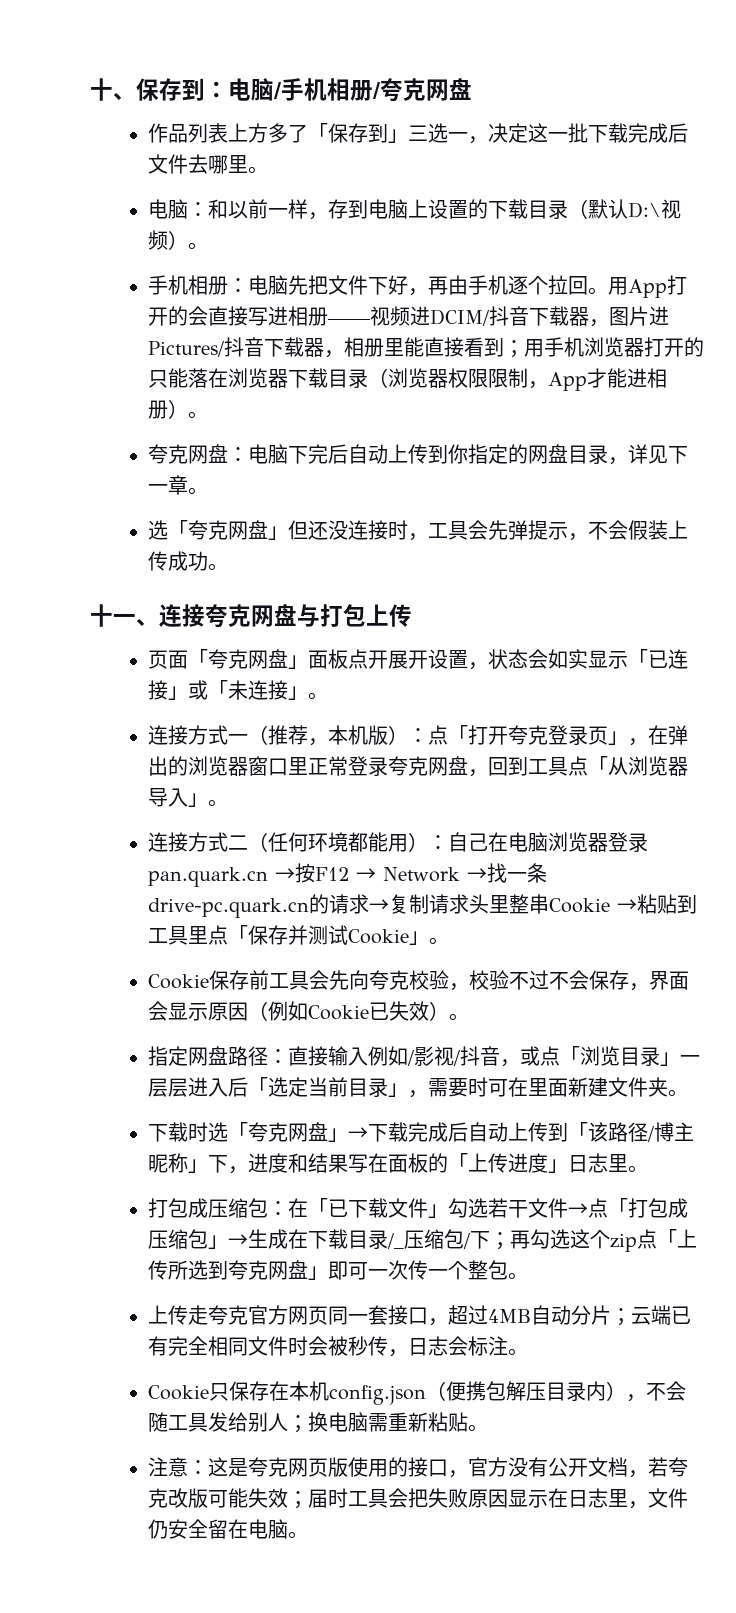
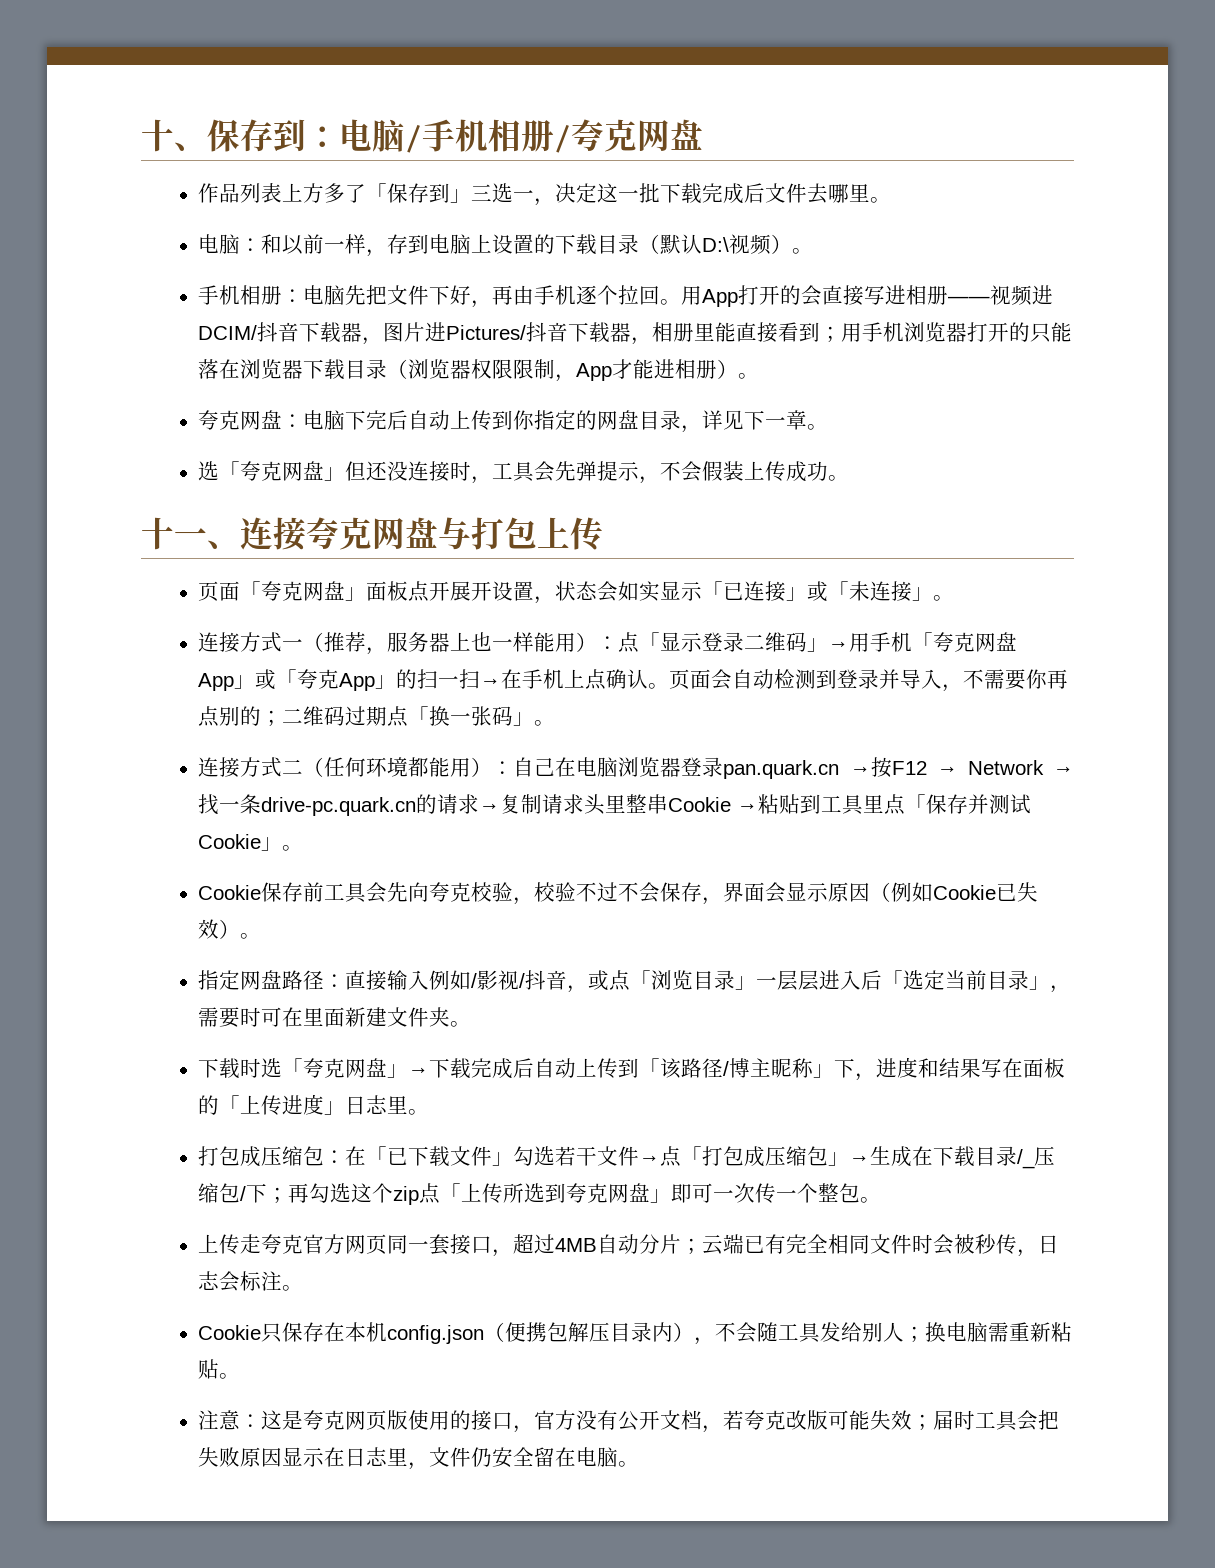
[328,725,689,746] [148,756,689,777] [148,788,189,807] 本机版）：点「打开夸克登录页」，在弹出的浏览器窗口里正常登录夸克网盘，回到工具点「从浏览器导入 -> [387,632,1018,653] [198,669,1069,692] [198,706,514,727] 服务器上也一样能用）：点「显示登录二维码」→用手机「夸克网盘App」或「夸克App」的扫一扫→在手机上点确认。页面会自动检测到登录并导入，不需要你再点别的；二维码过期点「换一张码

